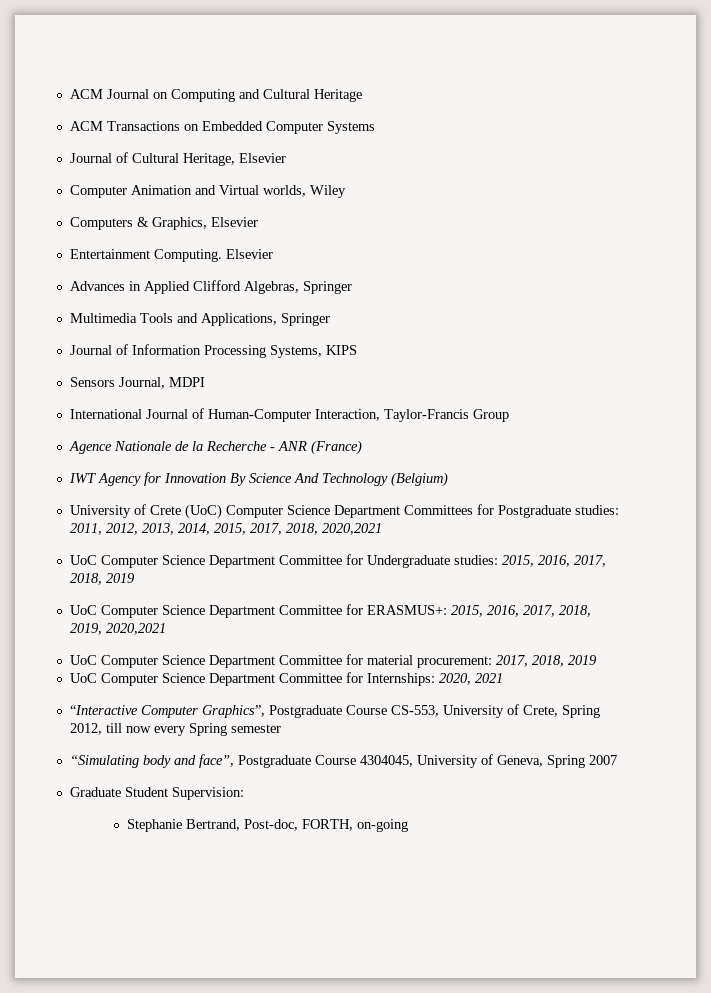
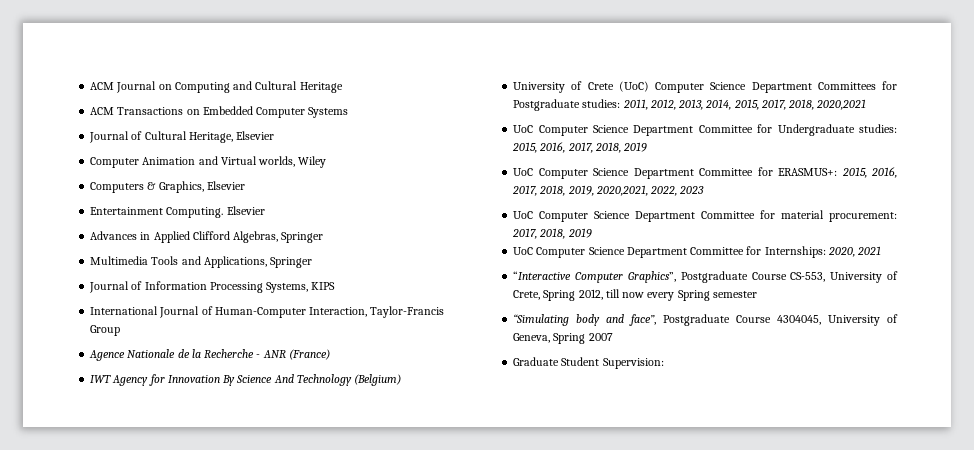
[69,377,205,389] // Sensors Journal, MDPI -> (336, 286) none
[105,623,166,635] 2020,2021 -> [595,185,705,196] 2020,2021, 2022, 2023
[126,819,408,832] // Stephanie Bertrand, Post-doc, FORTH, on-going -> (664, 363) none

